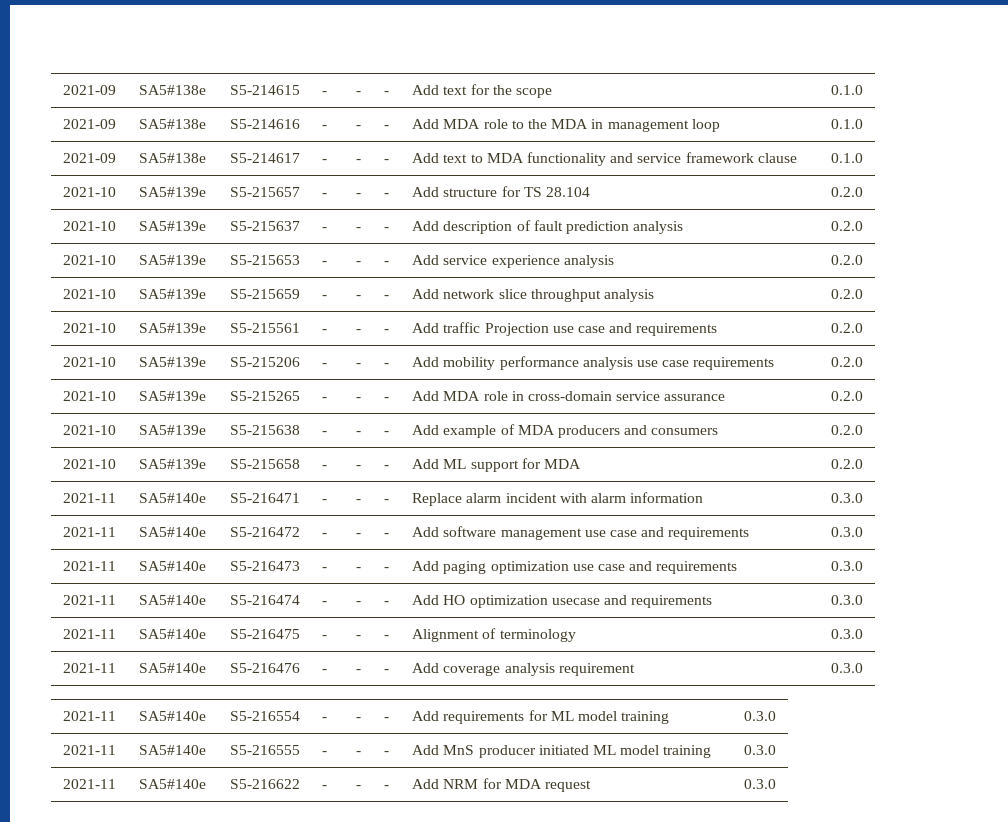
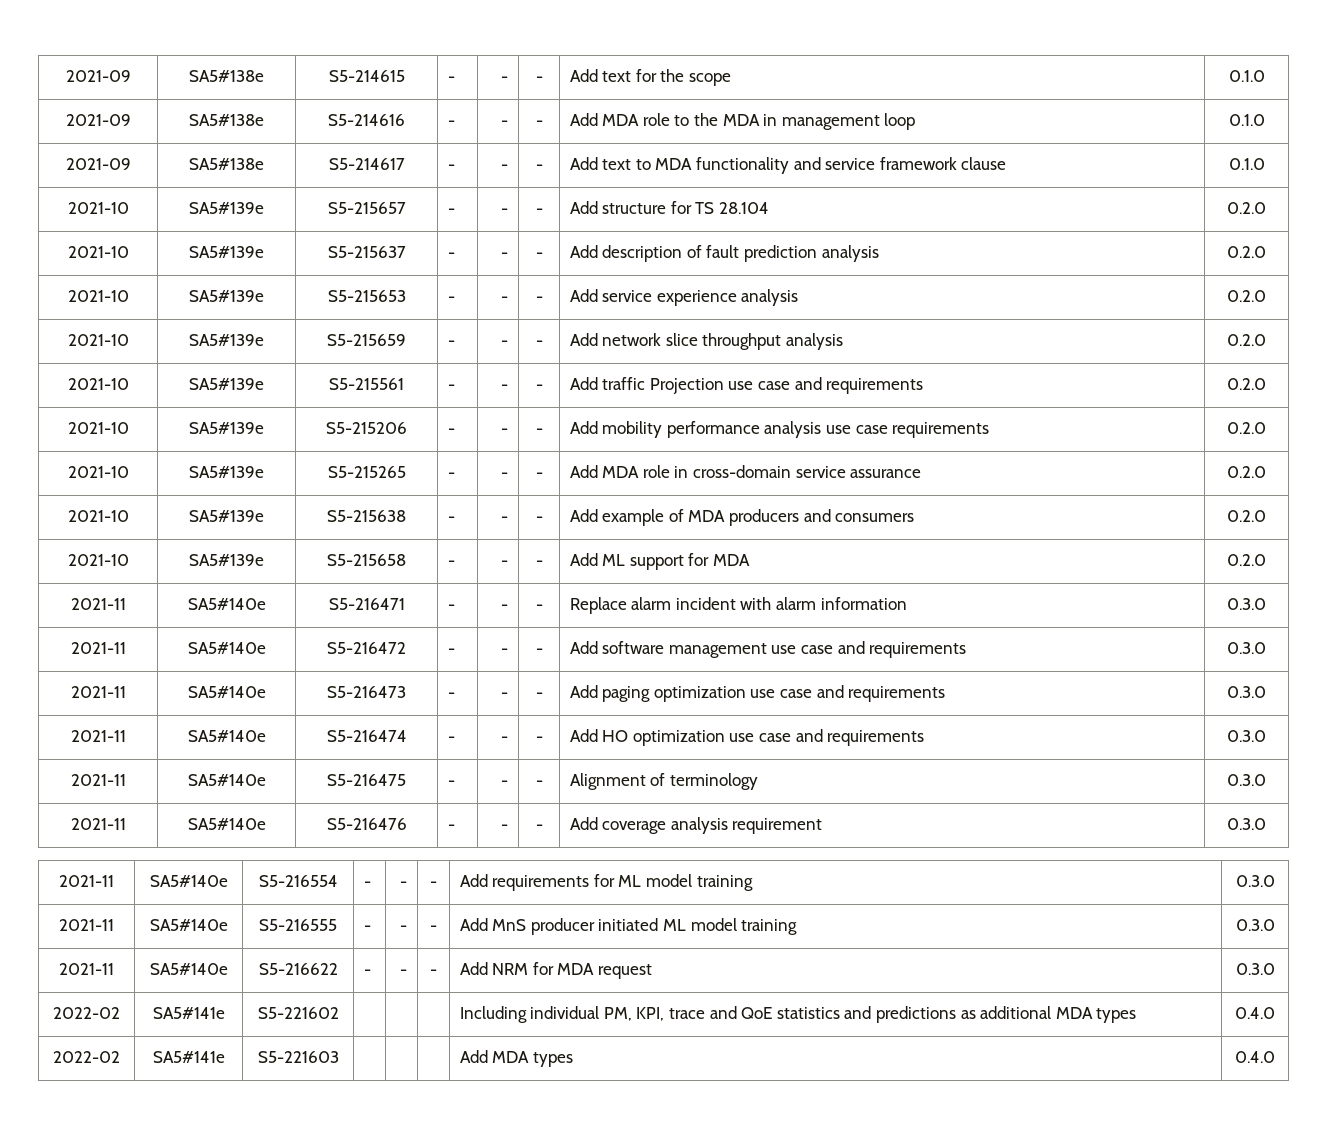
[551,598,600,605] usecase -> [729,733,791,742] use case
(776, 784) none -> [53,1007,120,1019] [152,1007,225,1019] [257,1007,339,1019] [459,1006,1137,1023] [1235,1007,1275,1019] [53,1051,120,1063] [152,1051,225,1063] [257,1051,339,1063] [459,1050,573,1067] [1235,1051,1275,1063] // 2022-02 | SA5#141e | S5-221602 | | | | Including individual PM, KPI, trace and QoE statistics and predictions as additional MDA types | 0.4.0 // 2022-02 | SA5#141e | S5-221603 | | | | Add MDA types | 0.4.0

